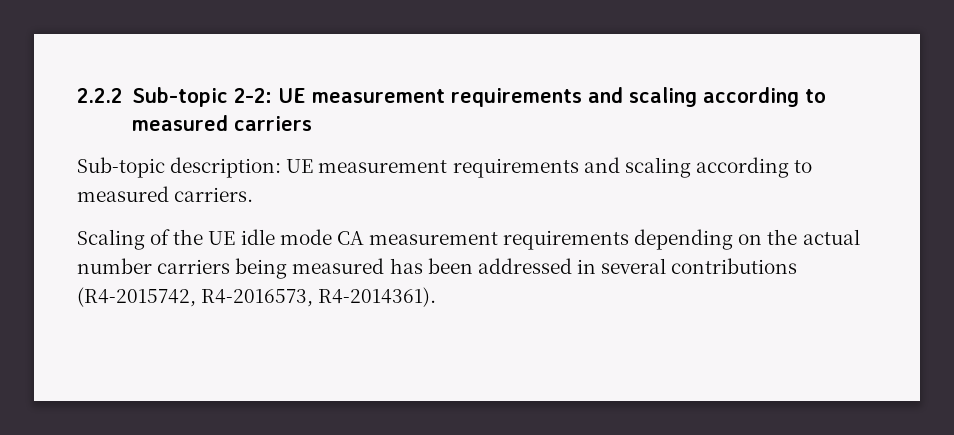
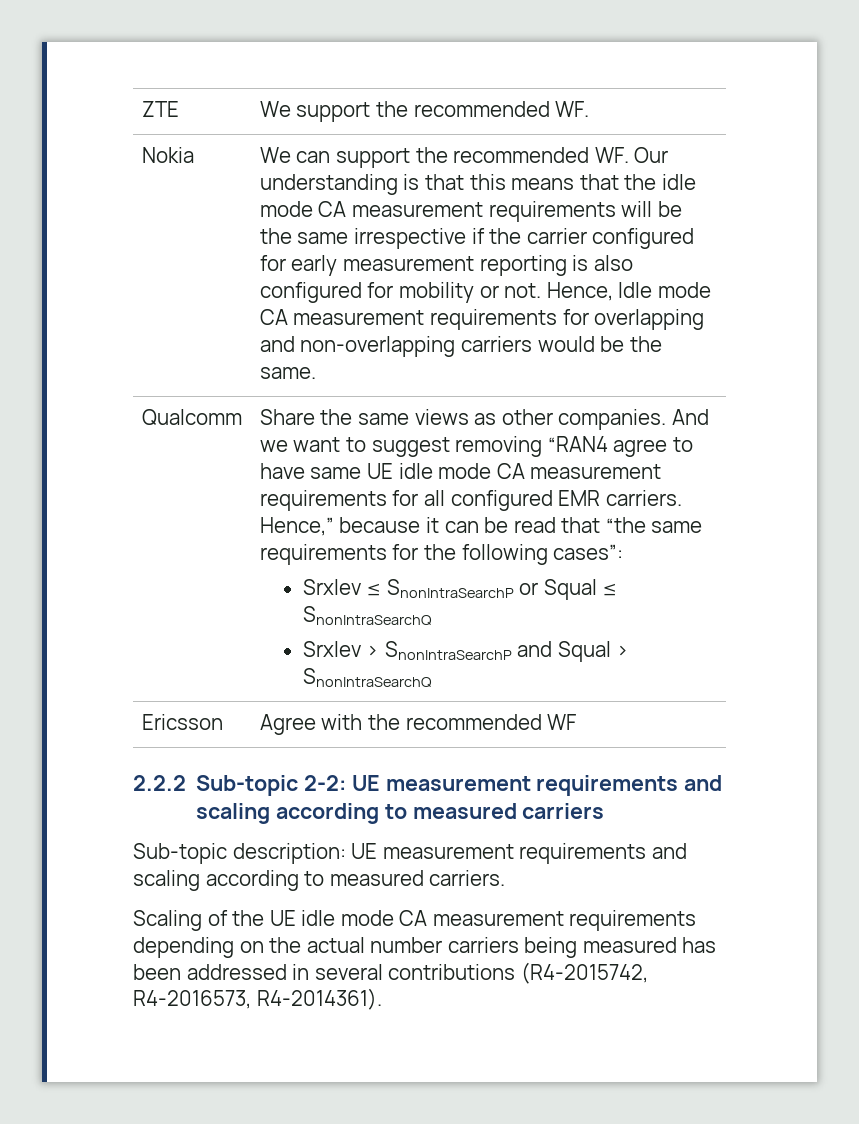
(77, 95) none -> [141,101,179,117] [259,101,590,122] [141,147,194,163] [259,147,669,168] [259,174,696,195] [259,201,682,222] [259,228,695,249] [259,255,633,276] [259,282,711,303] [259,309,705,330] [259,336,662,357] [259,367,316,379] [141,409,242,425] [259,409,709,430] [259,436,693,457] [259,463,662,479] [259,490,682,511] [259,517,703,536] [259,544,624,565] [302,579,618,600] [302,606,432,625] [302,641,630,662] [302,668,432,687] [141,714,223,730] [259,714,577,735] ZTE | We support the recommended WF. // Nokia | We can support the recommended WF. Our understanding is that this means that the idle mode CA measurement requirements will be the same irrespective if the carrier configured for early measurement reporting is also configured for mobility or not. Hence, Idle mode CA measurement requirements for overlapping and non-overlapping carriers would be the same. // Qualcomm | Share the same views as other companies. And we want to suggest removing “RAN4 agree to have same UE idle mode CA measurement requirements for all configured EMR carriers. Hence,” because it can be read that “the same requirements for the following cases”: // Srxlev ≤ SnonIntraSearchP or Squal ≤ SnonIntraSearchQ // Srxlev > SnonIntraSearchP and Squal > SnonIntraSearchQ // Ericsson | Agree with the recommended WF //

